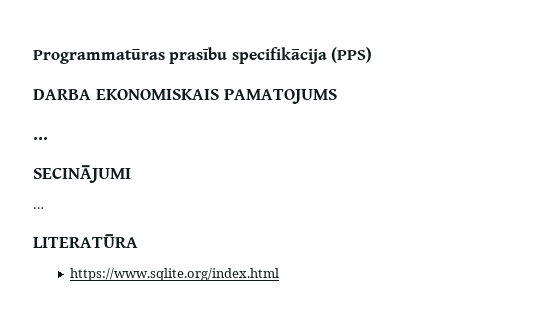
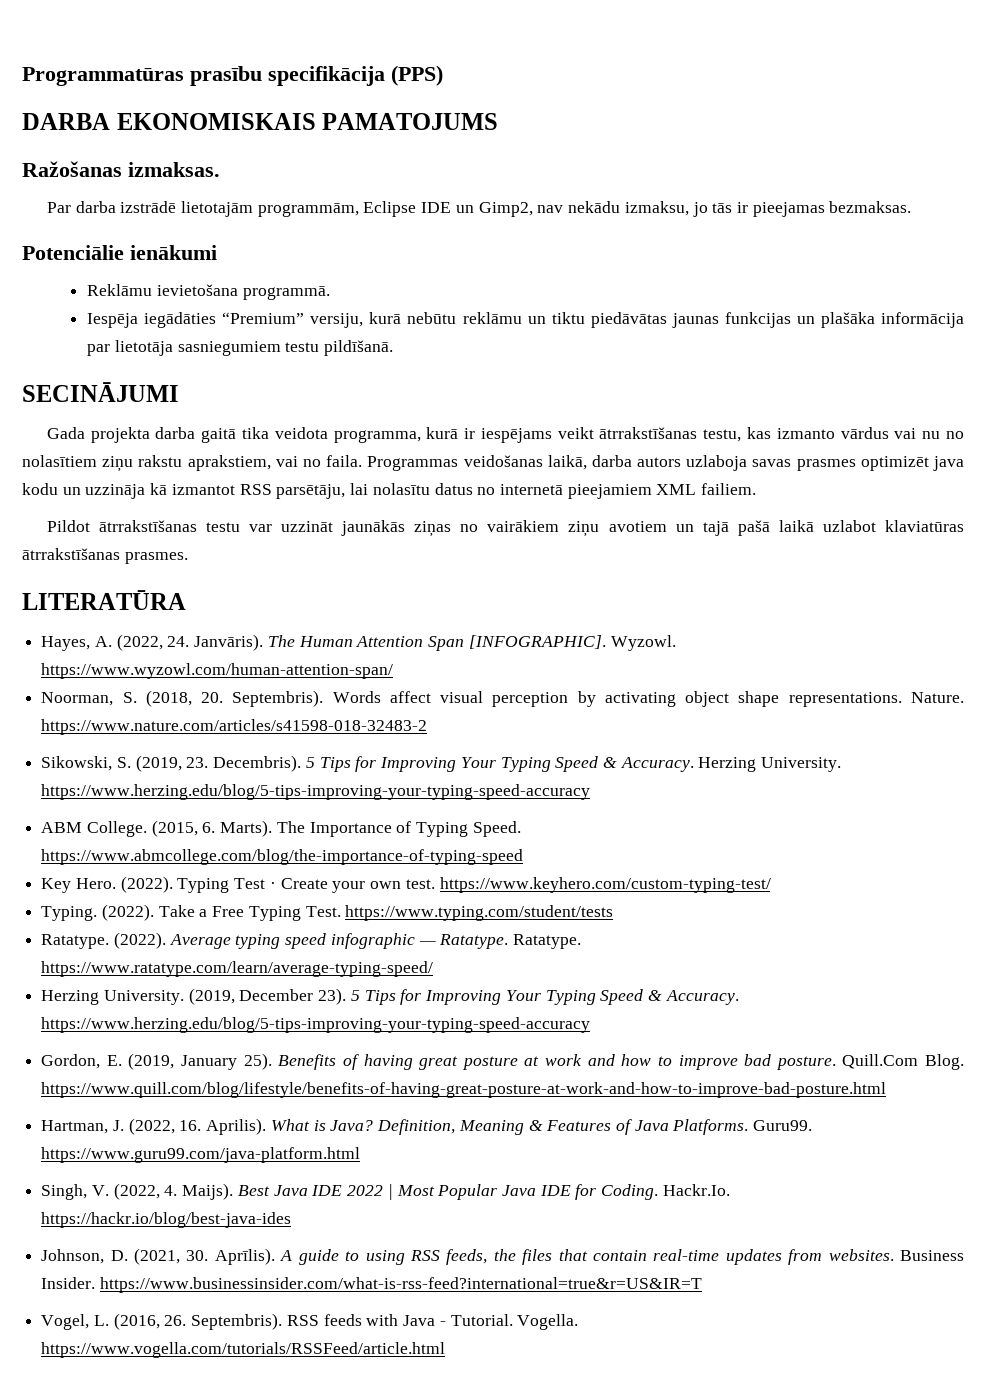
[33,137,48,140] [33,165,131,183] [33,207,44,209] [33,234,138,248] [69,268,279,281] … // SECINĀJUMI // … // LITERATŪRA // https://www.sqlite.org/index.html -> [22,161,220,177] [46,201,912,217] [22,245,217,260] [87,284,330,300] [87,312,965,328] [87,340,394,356] [22,382,179,402] [46,427,964,443] [22,455,964,472] [22,483,757,499] [46,520,964,537] [22,548,188,564] [22,590,186,610] [41,634,676,651] [41,663,394,679] [41,690,964,707] [41,719,428,735] [41,755,842,772] [41,784,591,800] [41,820,521,837] [41,849,524,865] [41,876,771,893] [41,904,614,921] [41,932,582,949] [41,961,434,977] [41,988,739,1005] [41,1017,591,1033] [41,1053,964,1070] [41,1082,887,1098] [41,1118,813,1135] [41,1147,361,1163] [41,1183,730,1200] [41,1212,292,1228] [41,1248,964,1265] [41,1277,702,1293] [41,1313,579,1330] [41,1342,446,1358] Ražošanas izmaksas. // Par darba izstrādē lietotajām programmām, Eclipse IDE un Gimp2, nav nekādu izmaksu, jo tās ir pieejamas bezmaksas. // Potenciālie ienākumi // Reklāmu ievietošana programmā. // Iespēja iegādāties “Premium” versiju, kurā nebūtu reklāmu un tiktu piedāvātas jaunas funkcijas un plašāka informācija par lietotāja sasniegumiem testu pildīšanā. // SECINĀJUMI // Gada projekta darba gaitā tika veidota programma, kurā ir iespējams veikt ātrrakstīšanas testu, kas izmanto vārdus vai nu no nolasītiem ziņu rakstu aprakstiem, vai no faila. Programmas veidošanas laikā, darba autors uzlaboja savas prasmes optimizēt java kodu un uzzināja kā izmantot RSS parsētāju, lai nolasītu datus no internetā pieejamiem XML failiem. // Pildot ātrrakstīšanas testu var uzzināt jaunākās ziņas no vairākiem ziņu avotiem un tajā pašā laikā uzlabot klaviatūras ātrrakstīšanas prasmes. // LITERATŪRA // Hayes, A. (2022, 24. Janvāris). The Human Attention Span [INFOGRAPHIC]. Wyzowl. https://www.wyzowl.com/human-attention-span/ // Noorman, S. (2018, 20. Septembris). Words affect visual perception by activating object shape representations. Nature. https://www.nature.com/articles/s41598-018-32483-2 // Sikowski, S. (2019, 23. Decembris). 5 Tips for Improving Your Typing Speed & Accuracy. Herzing University. https://www.herzing.edu/blog/5-tips-improving-your-typing-speed-accuracy // ABM College. (2015, 6. Marts). The Importance of Typing Speed. https://www.abmcollege.com/blog/the-importance-of-typing-speed // Key Hero. (2022). Typing Test · Create your own test. https://www.keyhero.com/custom-typing-test/ // Typing. (2022). Take a Free Typing Test. https://www.typing.com/student/tests // Ratatype. (2022). Average typing speed infographic — Ratatype. Ratatype. https://www.ratatype.com/learn/average-typing-speed/ // Herzing University. (2019, December 23). 5 Tips for Improving Your Typing Speed & Accuracy. https://www.herzing.edu/blog/5-tips-improving-your-typing-speed-accuracy // Gordon, E. (2019, January 25). Benefits of having great posture at work and how to improve bad posture. Quill.Com Blog. https://www.quill.com/blog/lifestyle/benefits-of-having-great-posture-at-work-and-how-to-improve-bad-posture.html // Hartman, J. (2022, 16. Aprilis). What is Java? Definition, Meaning & Features of Java Platforms. Guru99. https://www.guru99.com/java-platform.html // Singh, V. (2022, 4. Maijs). Best Java IDE 2022 | Most Popular Java IDE for Coding. Hackr.Io. https://hackr.io/blog/best-java-ides // Johnson, D. (2021, 30. Aprīlis). A guide to using RSS feeds, the files that contain real-time updates from websites. Business Insider. https://www.businessinsider.com/what-is-rss-feed?international=true&r=US&IR=T // Vogel, L. (2016, 26. Septembris). RSS feeds with Java - Tutorial. Vogella. https://www.vogella.com/tutorials/RSSFeed/article.html

